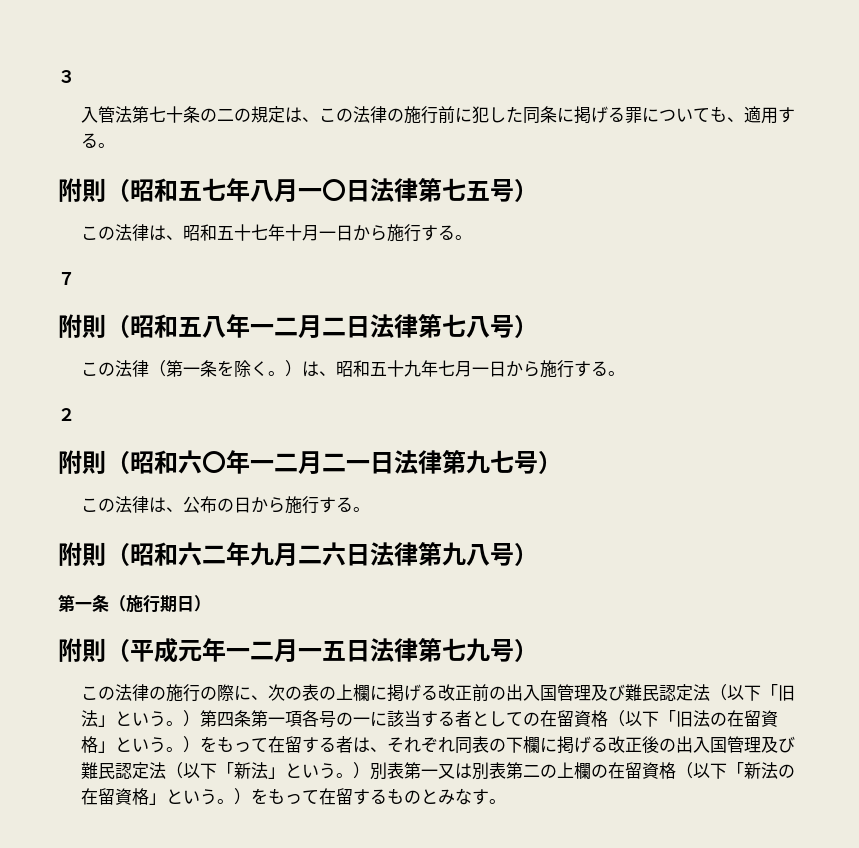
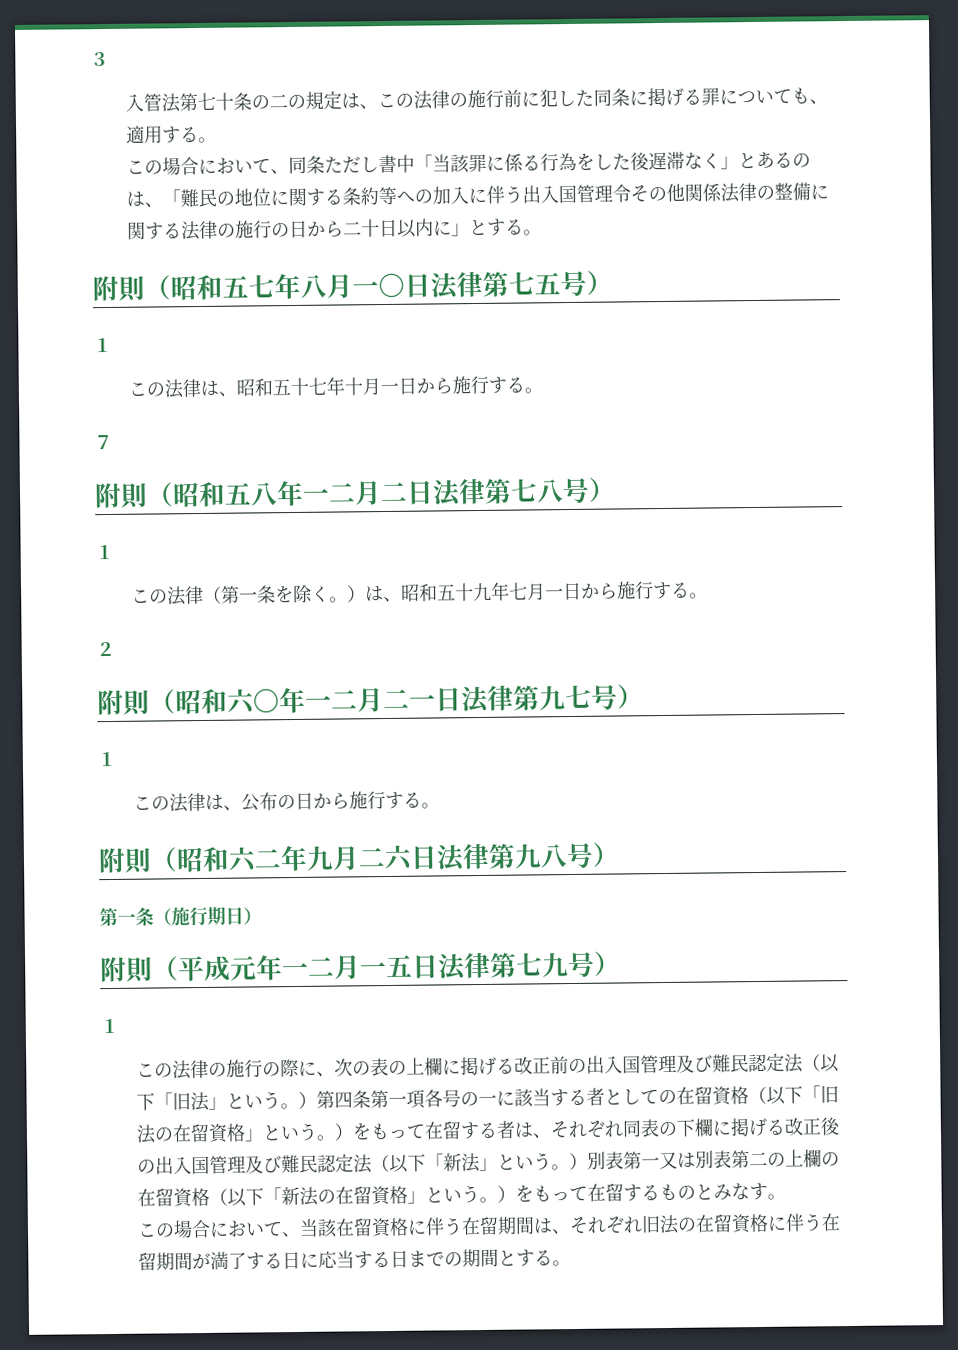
(115, 145) none -> [126,151,812,176] [126,182,830,208] [127,218,543,241] // この場合において、同条ただし書中「当該罪に係る行為をした後遅滞なく」とあるのは、「難民の地位に関する条約等への加入に伴う出入国管理令その他関係法律の整備に関する法律の施行の日から二十日以内に」とする。
(538, 190) none -> [93,337,112,353] // １
(538, 326) none -> [95,544,114,560] // １
(562, 462) none -> [97,751,116,767] // １
(538, 650) none -> [100,1018,119,1034] // １
(506, 801) none -> [137,1213,842,1239] [138,1248,572,1271] // この場合において、当該在留資格に伴う在留期間は、それぞれ旧法の在留資格に伴う在留期間が満了する日に応当する日までの期間とする。

